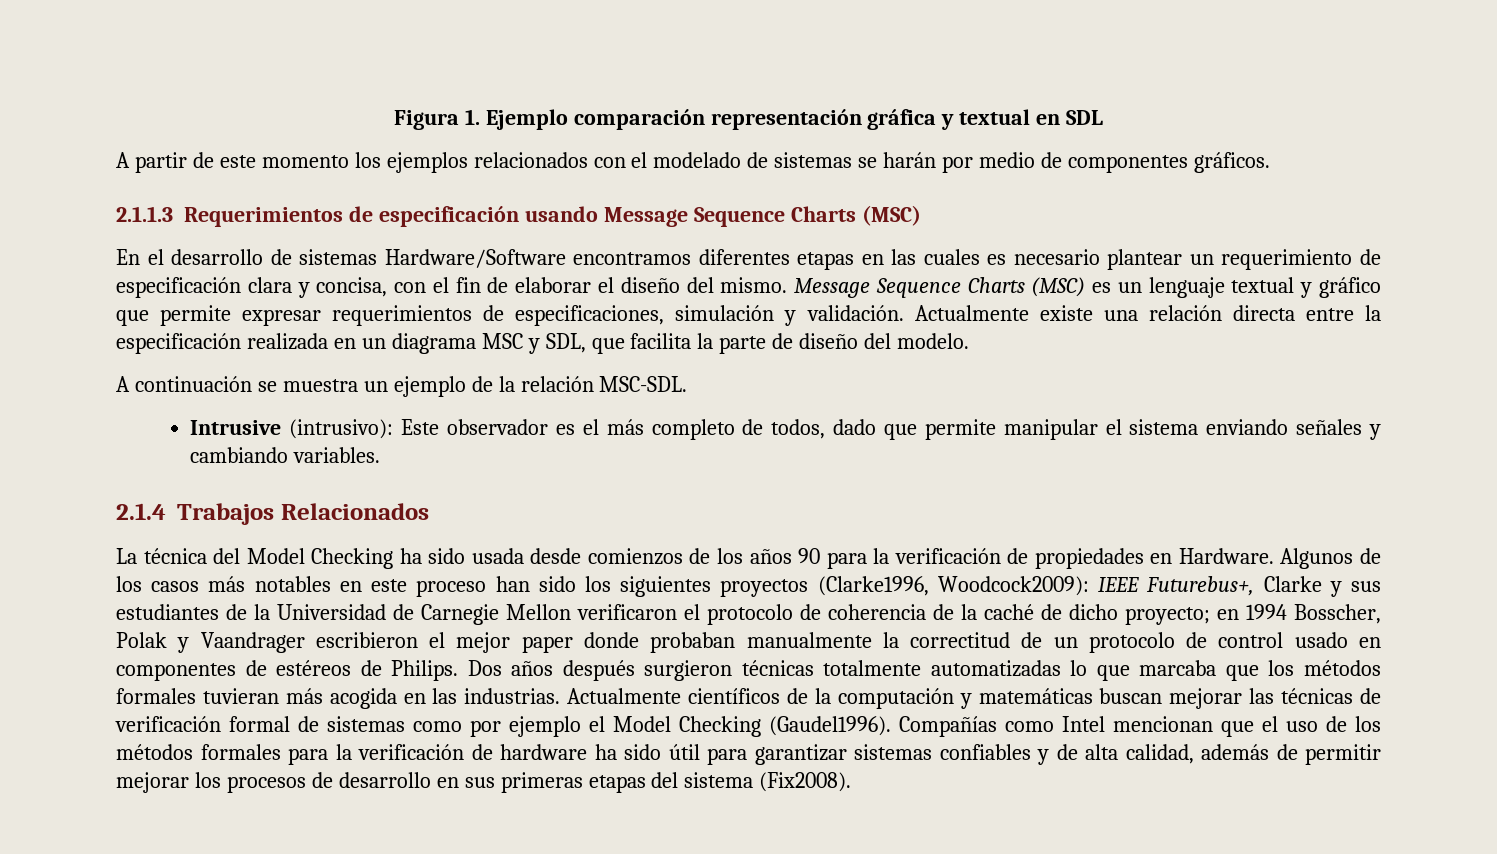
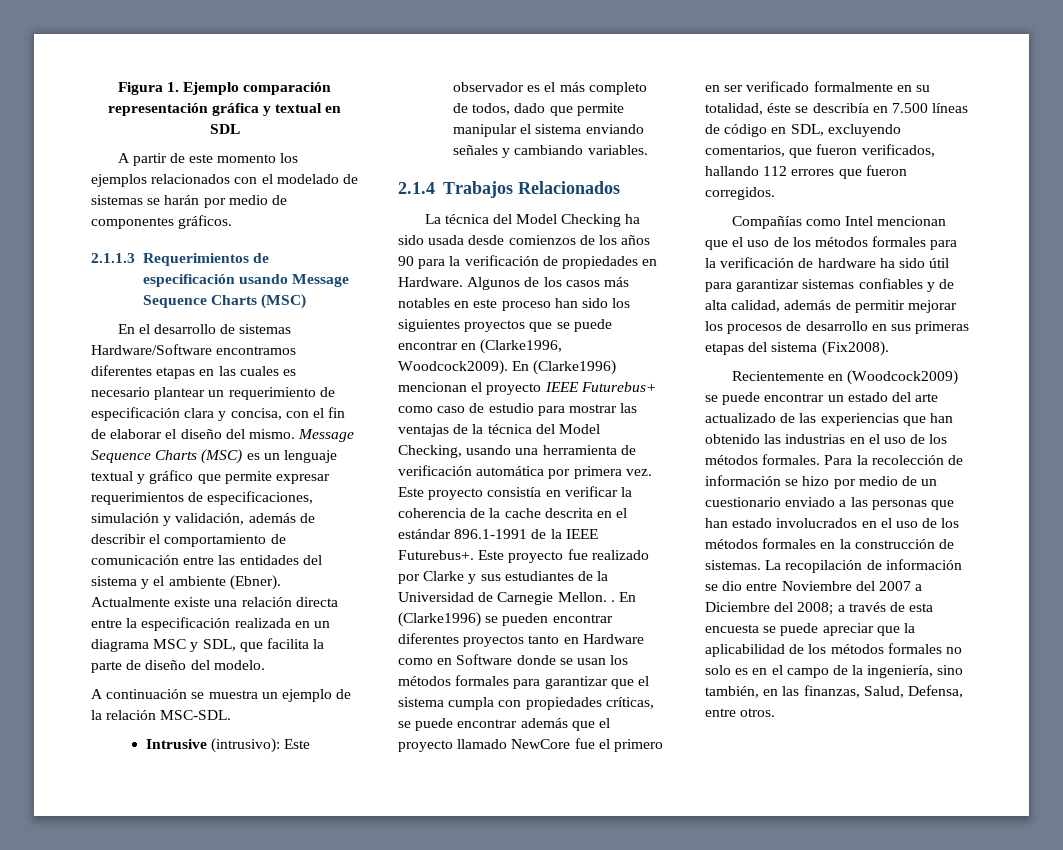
[806,305,904,321] validación. -> [175,513,315,525] [91,534,286,547] [91,555,322,565] [91,575,281,590] validación, además de describir el comportamiento de comunicación entre las entidades del sistema y el ambiente (Ebner).
[817,576,1255,596] (Clarke1996, Woodcock2009): IEEE Futurebus+, -> [529,319,612,332] [398,339,563,354] [398,360,617,375] [398,382,656,395] [398,403,638,416] [398,424,600,437] [398,445,636,458] [398,465,652,479] [398,486,632,500] [398,508,628,518] [398,529,598,539] [398,549,649,563] [398,574,420,584] que se puede encontrar en (Clarke1996, Woodcock2009). En (Clarke1996) mencionan el proyecto IEEE Futurebus+ como caso de estudio para mostrar las ventajas de la técnica del Model Checking, usando una herramienta de verificación automática por primera vez. Este proyecto consistía en verificar la coherencia de la cache descrita en el estándar 896.1-1991 de la IEEE Futurebus+. Este proyecto fue realizado por
[506,604,1381,625] [116,632,1382,653] [116,660,1381,681] [116,688,1382,709] [115,716,891,737] Mellon verificaron el protocolo de coherencia de la caché de dicho proyecto; en 1994 Bosscher, Polak y Vaandrager escribieron el mejor paper donde probaban manualmente la correctitud de un protocolo de control usado en componentes de estéreos de Philips. Dos años después surgieron técnicas totalmente automatizadas lo que marcaba que los métodos formales tuvieran más acogida en las industrias. Actualmente científicos de la computación y matemáticas buscan mejorar las técnicas de verificación formal de sistemas como por ejemplo el Model Checking (Gaudel1996). -> [557,592,636,602] [398,612,613,627] [398,633,644,647] [398,654,629,665] [398,675,649,689] [398,697,654,710] [398,718,610,731] [398,738,663,752] [705,81,930,92] [705,103,969,115] [705,124,901,137] [705,144,935,158] [705,165,907,179] [705,187,775,200] Mellon. . En (Clarke1996) se pueden encontrar diferentes proyectos tanto en Hardware como en Software donde se usan los métodos formales para garantizar que el sistema cumpla con propiedades críticas, se puede encontrar además que el proyecto llamado NewCore fue el primero en ser verificado formalmente en su totalidad, éste se describía en 7.500 líneas de código en SDL, excluyendo comentarios, que fueron verificados, hallando 112 errores que fueron corregidos. //
(852, 782) none -> [731,370,958,385] [705,392,939,405] [705,413,953,426] [705,434,948,444] [705,454,963,465] [705,475,938,489] [705,497,954,510] [705,518,960,528] [705,538,954,549] [705,559,962,573] [705,581,923,591] [705,602,934,615] [705,623,915,636] [705,643,962,657] [705,665,964,678] [705,685,963,698] [705,708,776,717] // Recientemente en (Woodcock2009) se puede encontrar un estado del arte actualizado de las experiencias que han obtenido las industrias en el uso de los métodos formales. Para la recolección de información se hizo por medio de un cuestionario enviado a las personas que han estado involucrados en el uso de los métodos formales en la construcción de sistemas. La recopilación de información se dio entre Noviembre del 2007 a Diciembre del 2008; a través de esta encuesta se puede apreciar que la aplicabilidad de los métodos formales no solo es en el campo de la ingeniería, sino también, en las finanzas, Salud, Defensa, entre otros.

